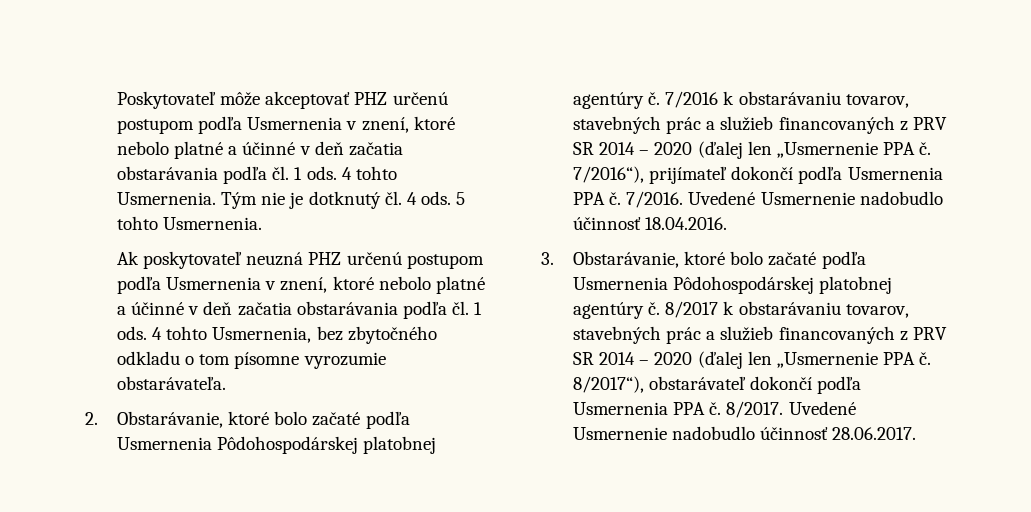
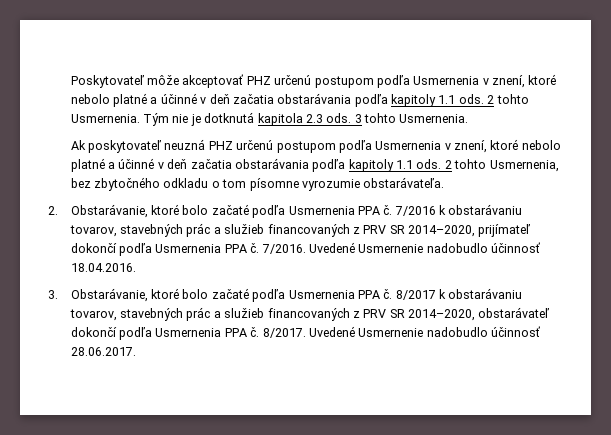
[272,166,352,180] čl. 1 ods. 4 -> [391,94,495,107] kapitoly 1.1 ods. 2
[308,191,466,209] dotknutý čl. 4 ods. 5 -> [204,112,362,126] dotknutá kapitola 2.3 ods. 3
[451,301,483,315] [117,326,163,340] čl. 1 ods. 4 -> [348,159,452,172] kapitoly 1.1 ods. 2
[217,436,437,454] [573,92,645,109] Pôdohospodárskej platobnej agentúry -> [357,206,380,215] PPA
[599,141,932,159] [573,166,645,183] 2014 – 2020 (ďalej len „Usmernenie PPA č. 7/2016“), -> [408,225,476,237] 2014–2020,
[673,276,893,294] [573,302,645,319] Pôdohospodárskej platobnej agentúry -> [357,290,380,299] PPA
[599,351,932,369] [573,376,645,393] 2014 – 2020 (ďalej len „Usmernenie PPA č. 8/2017“), -> [408,309,476,321] 2014–2020,

